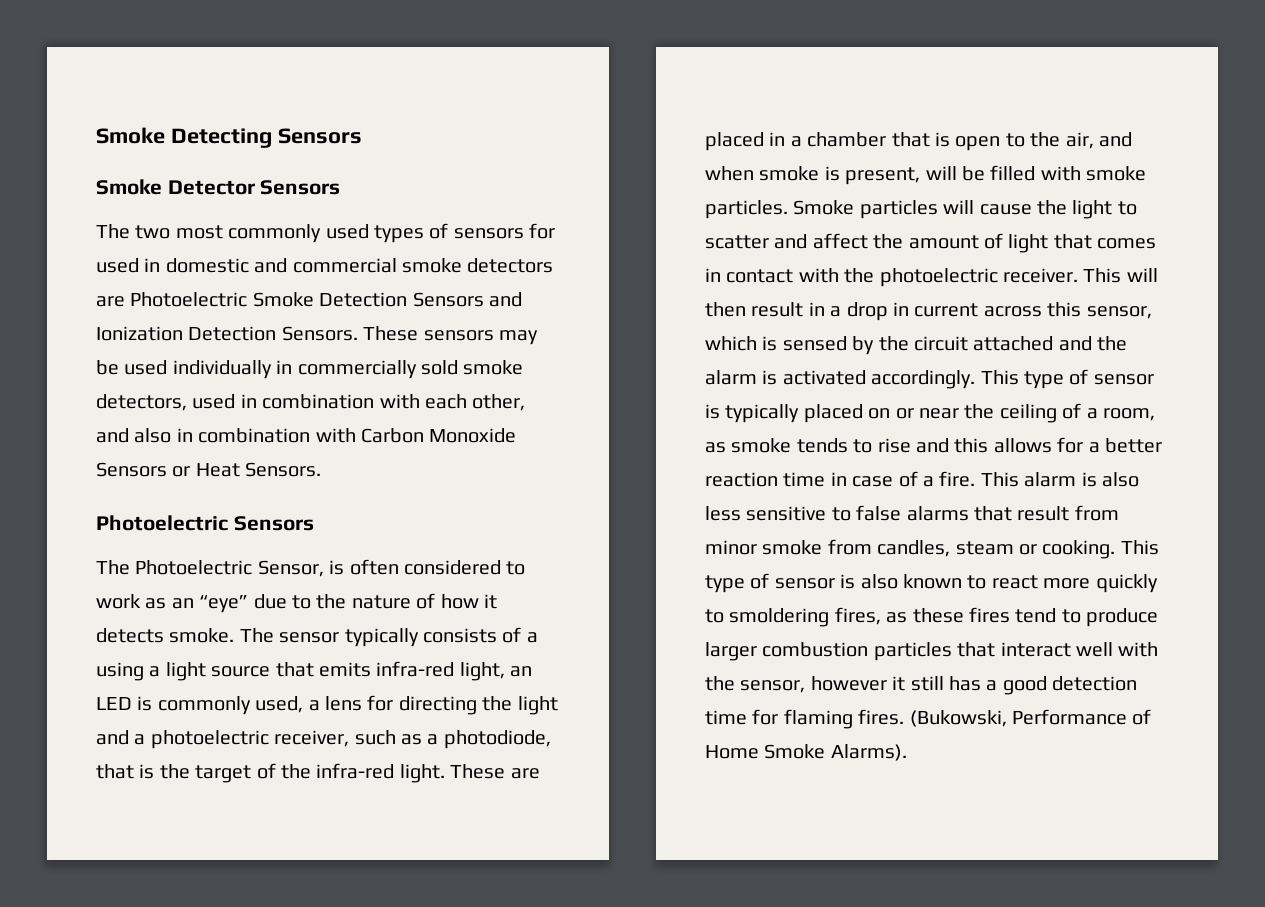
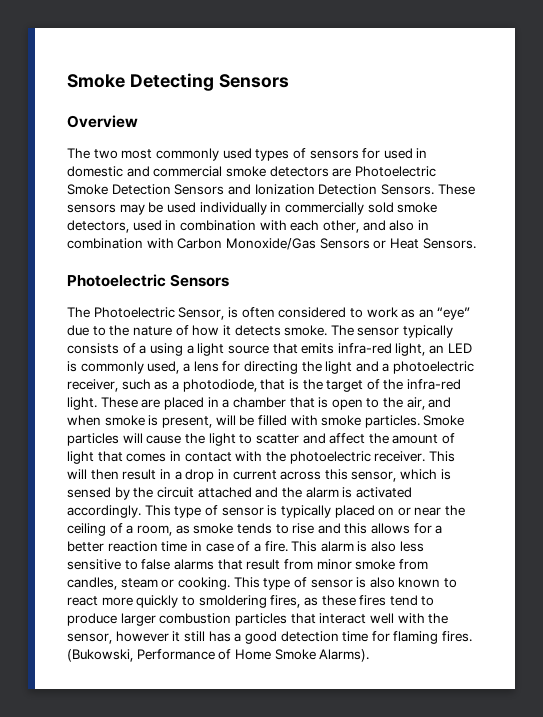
[96,179,341,195] Smoke Detector Sensors -> [67,115,138,128] Overview
[429,428,517,443] Monoxide -> [225,238,316,250] Monoxide/Gas

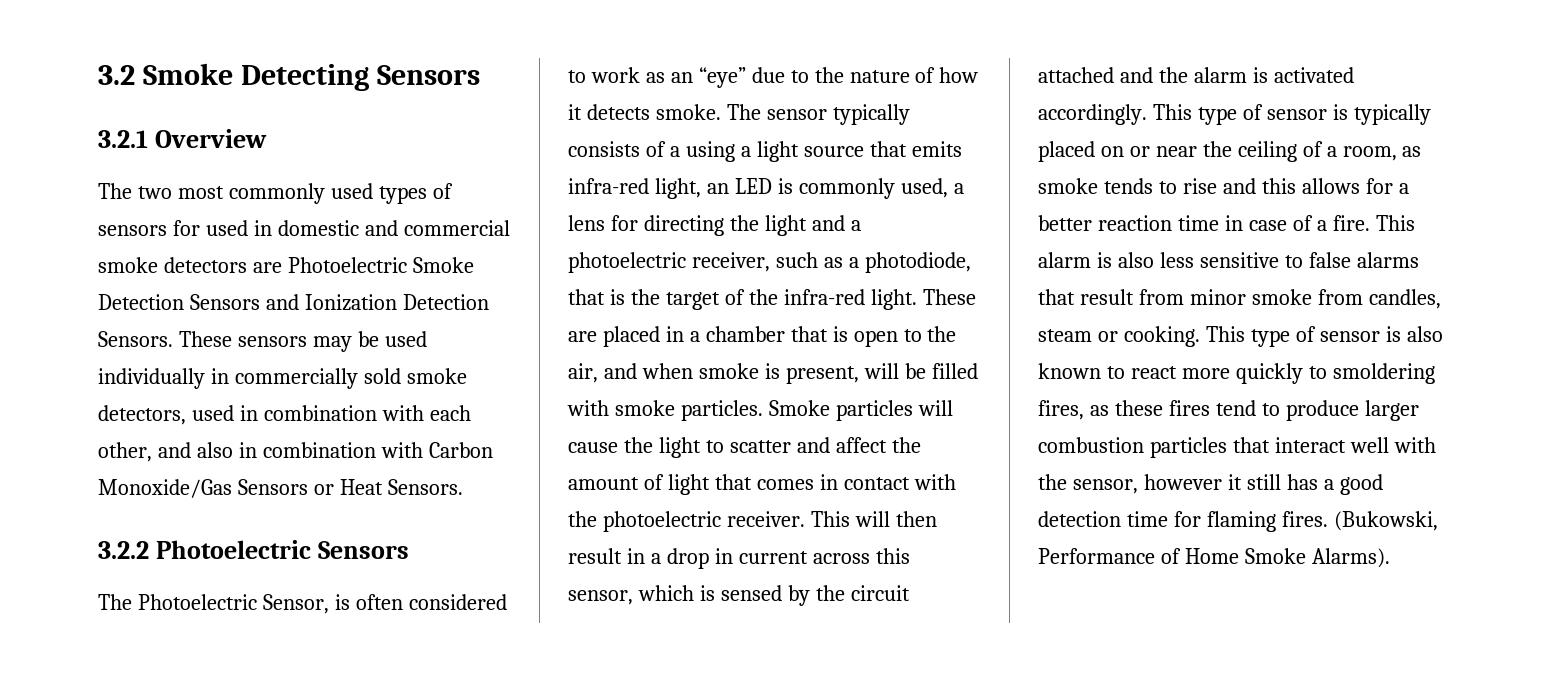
(67, 81) none -> [98,65,135,85] 3.2
(289, 81) none -> [98,130,148,148] 3.2.1
(476, 243) none -> [98,541,149,559] 3.2.2

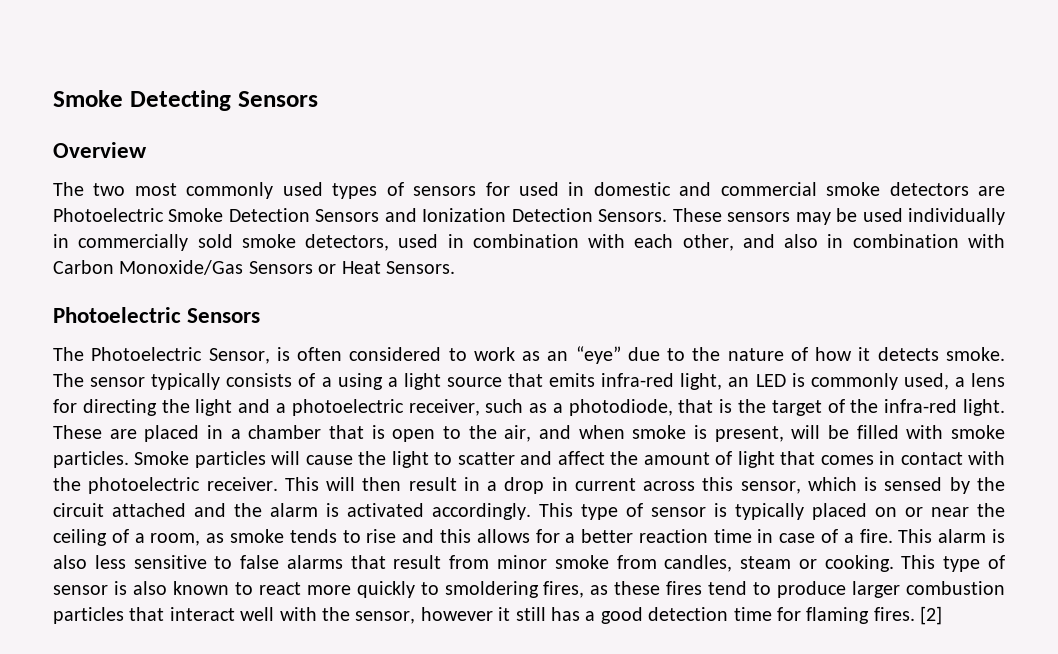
[98,65,135,85] 3.2 -> (53, 98) none
[98,130,148,148] 3.2.1 -> (318, 99) none
[98,541,149,559] 3.2.2 -> (455, 267) none
[1333,511,1438,531] [1038,548,1390,568] (Bukowski, Performance of Home Smoke Alarms). -> [920,606,943,625] [2]

